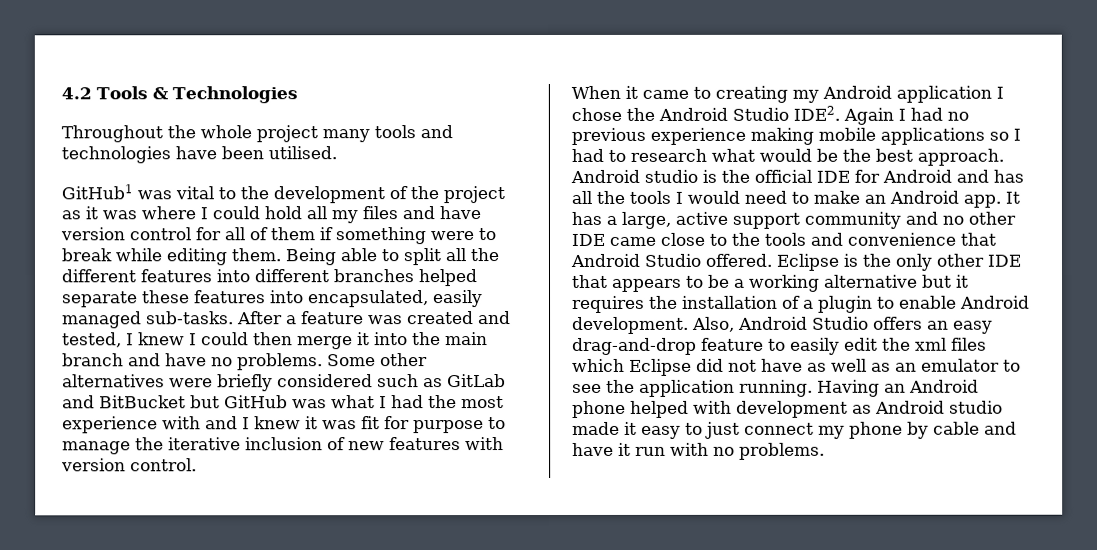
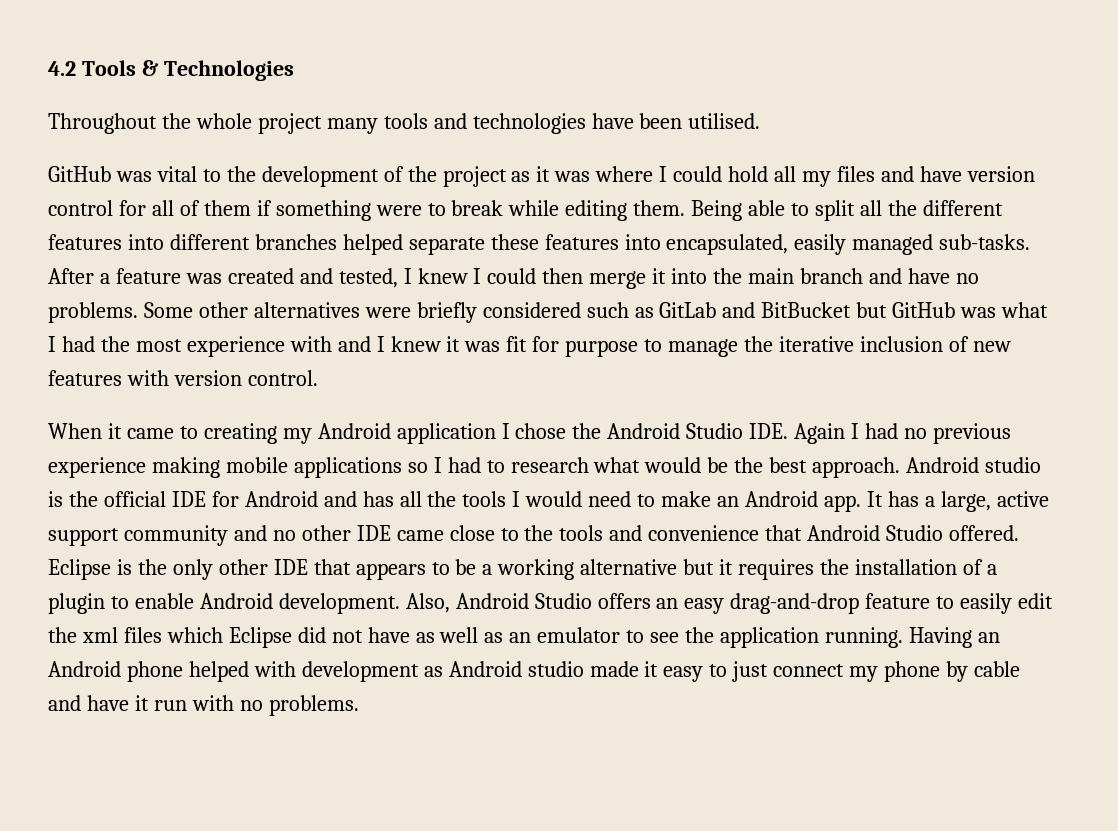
[61,184,133,200] GitHub1 -> [48,166,111,182] GitHub
[793,105,840,121] IDE2. -> [749,423,789,439] IDE.

